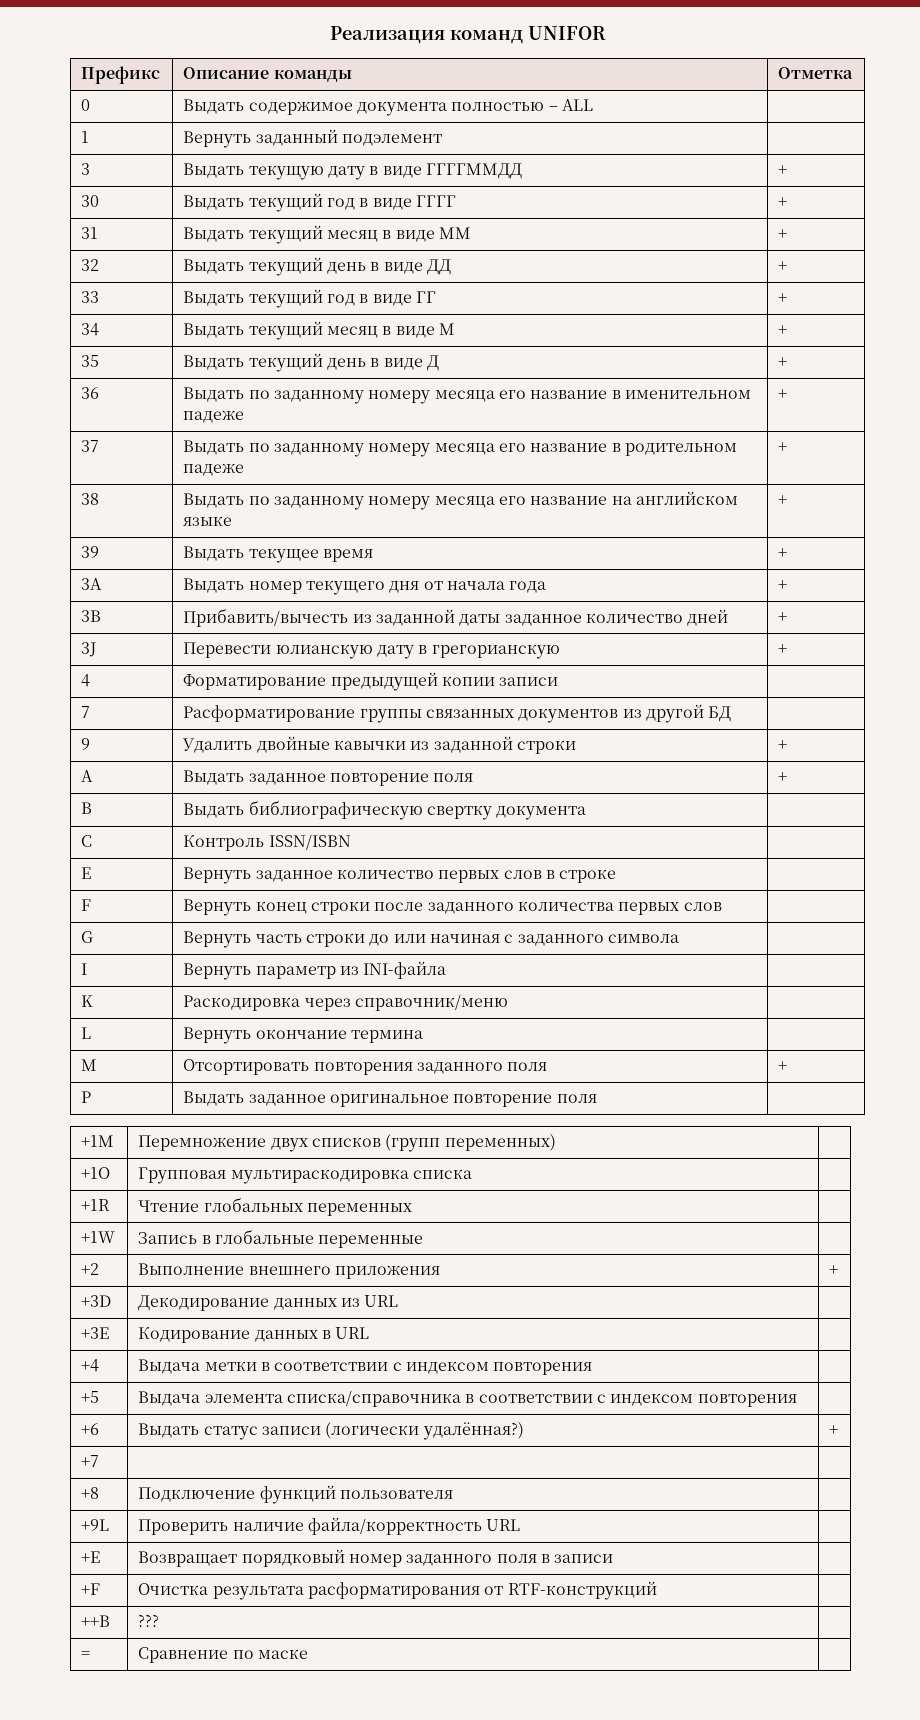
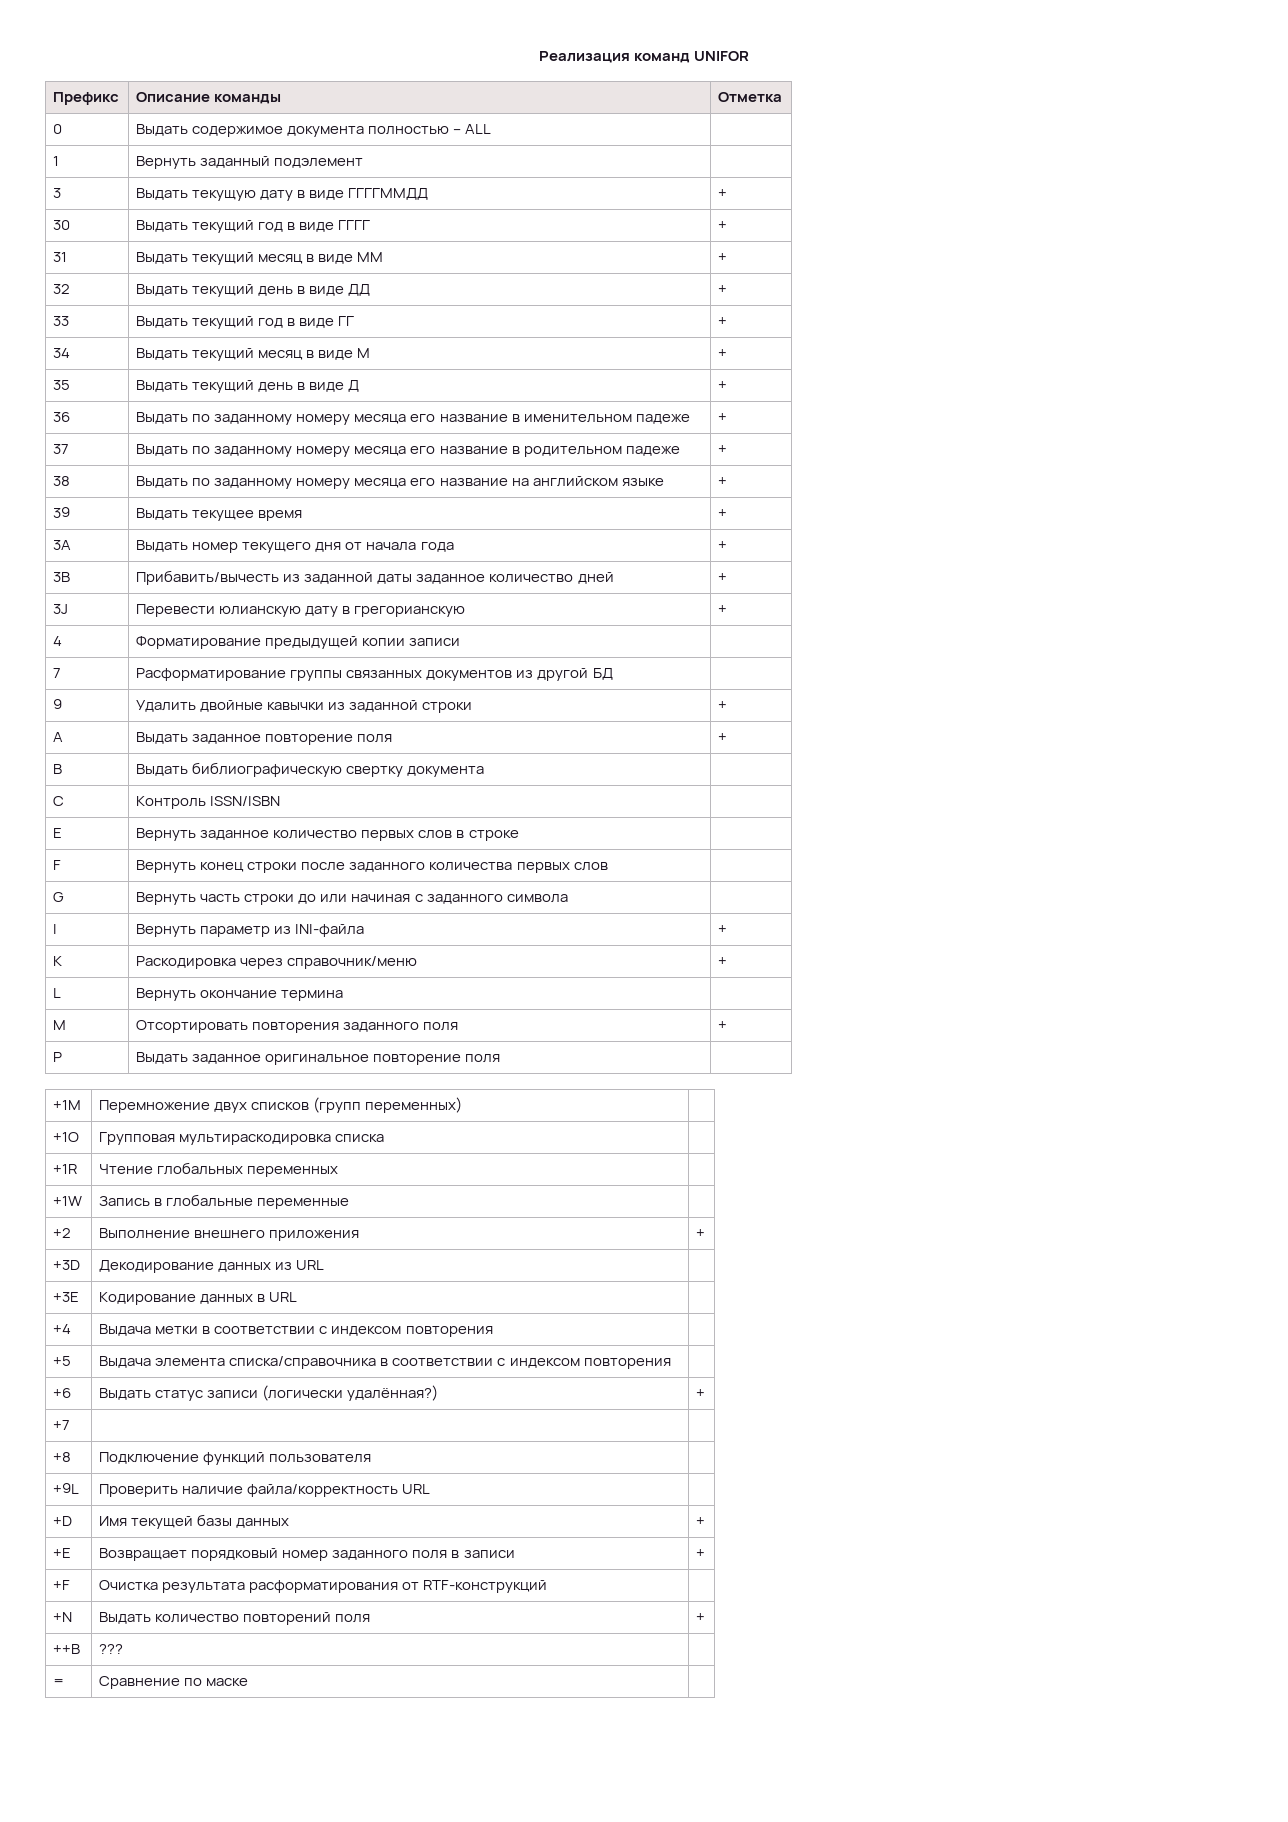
(447, 970) none -> [718,925,728,934] +
(508, 1002) none -> [718,957,728,966] +
(521, 1525) none -> [53,1516,73,1526] [99,1514,290,1529] [696,1517,706,1526] // +D | Имя текущей базы данных | +
(614, 1558) none -> [696,1549,706,1558] +
(657, 1590) none -> [53,1612,73,1622] [99,1612,371,1625] [696,1613,706,1622] // +N | Выдать количество повторений поля | +

